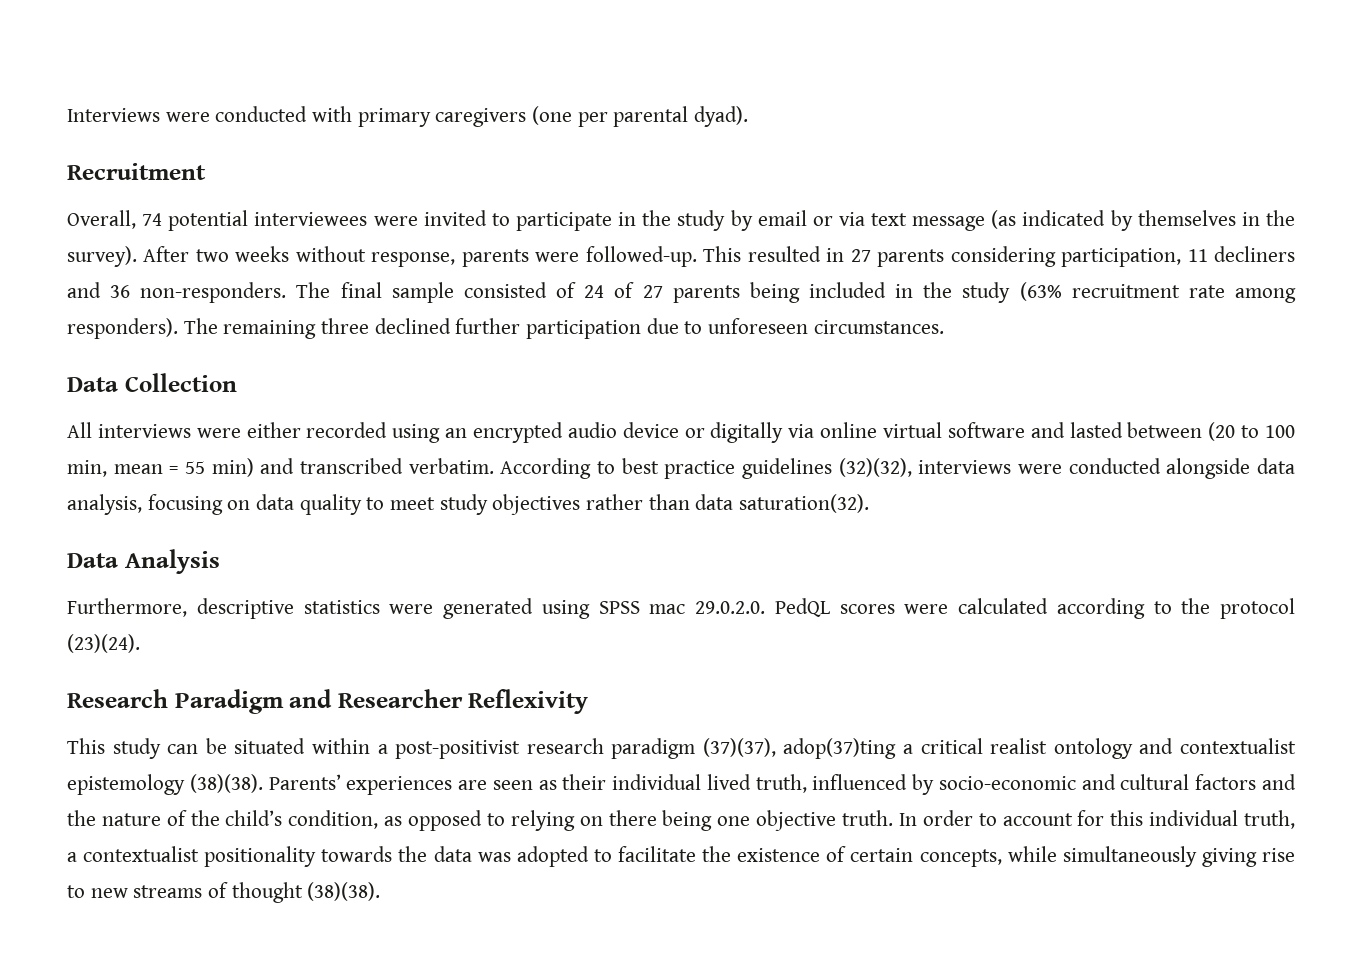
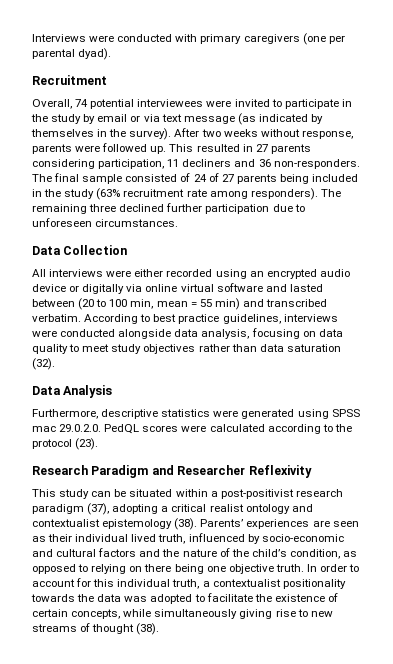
[585,246,697,267] followed-up. -> [102,143,167,154] followed up.
[741,458,912,479] guidelines (32)(32), -> [222,314,281,324] guidelines,
[739,494,870,513] saturation(32). -> [286,344,341,352] [32,358,55,370] saturation (32).
[67,634,140,653] (23)(24). -> [75,438,99,450] (23).
[702,738,897,759] (37)(37), adop(37)ting -> [87,503,159,515] (37), adopting
[189,774,263,793] (38)(38). -> [174,518,198,530] (38).
[307,882,381,901] (38)(38). -> [136,623,160,635] (38).

